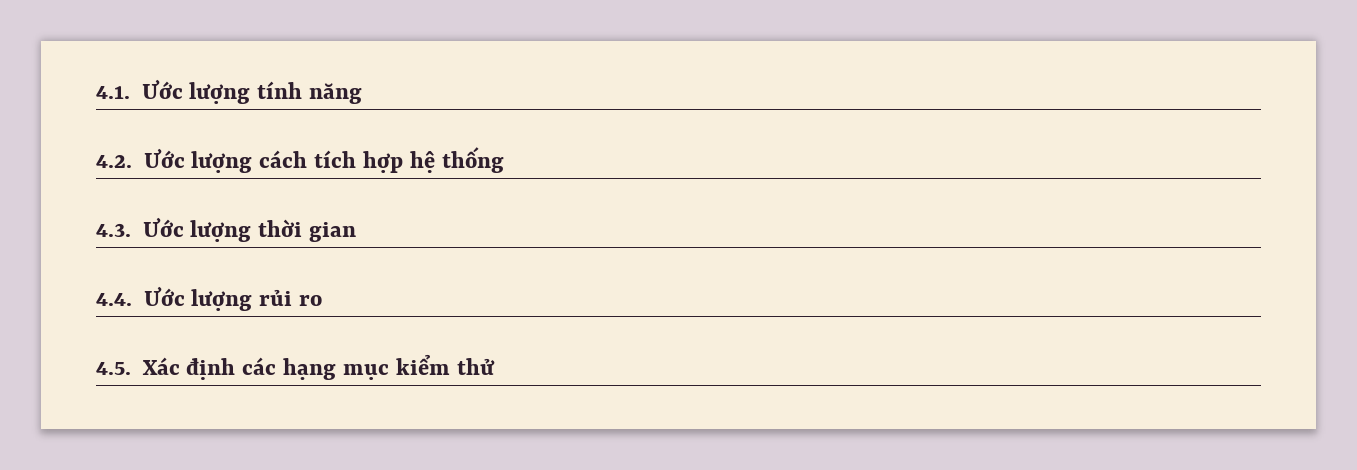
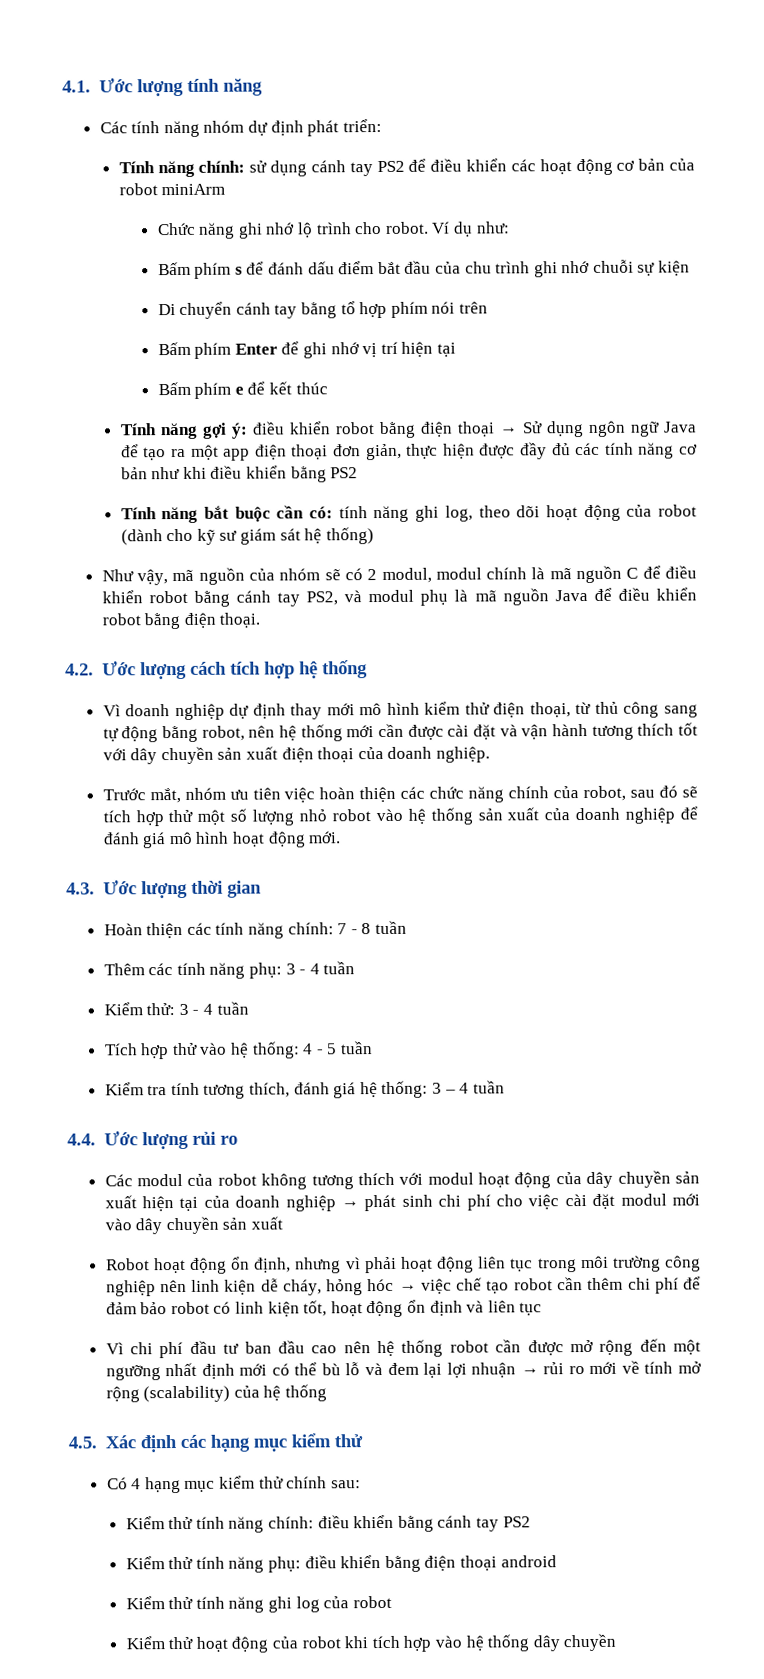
(363, 93) none -> [99,118,382,138] [118,158,695,178] [118,183,226,196] [156,221,510,239] [157,259,691,279] [157,301,488,319] [157,341,456,359] [157,381,328,399] [119,420,697,440] [120,442,698,461] [120,465,359,483] [120,504,698,524] [120,527,374,546] [101,565,697,586] [101,587,697,607] [101,612,261,630] // Các tính năng nhóm dự định phát triển: // Tính năng chính: sử dụng cánh tay PS2 để điều khiển các hoạt động cơ bản của robot miniArm // Chức năng ghi nhớ lộ trình cho robot. Ví dụ như: // Bấm phím s để đánh dấu điểm bắt đầu của chu trình ghi nhớ chuỗi sự kiện // Di chuyển cánh tay bằng tổ hợp phím nói trên // Bấm phím Enter để ghi nhớ vị trí hiện tại // Bấm phím e để kết thúc // Tính năng gợi ý: điều khiển robot bằng điện thoại → Sử dụng ngôn ngữ Java để tạo ra một app điện thoại đơn giản, thực hiện được đầy đủ các tính năng cơ bản như khi điều khiển bằng PS2 // Tính năng bắt buộc cần có: tính năng ghi log, theo dõi hoạt động của robot (dành cho kỹ sư giám sát hệ thống) // Như vậy, mã nguồn của nhóm sẽ có 2 modul, modul chính là mã nguồn C để điều khiển robot bằng cánh tay PS2, và modul phụ là mã nguồn Java để điều khiển robot bằng điện thoại.
(504, 160) none -> [102,701,698,721] [102,722,698,743] [102,746,490,765] [102,785,698,804] [102,806,698,827] [102,831,342,849] // Vì doanh nghiệp dự định thay mới mô hình kiểm thử điện thoại, từ thủ công sang tự động bằng robot, nên hệ thống mới cần được cài đặt và vận hành tương thích tốt với dây chuyền sản xuất điện thoại của doanh nghiệp. // Trước mắt, nhóm ưu tiên việc hoàn thiện các chức năng chính của robot, sau đó sẽ tích hợp thử một số lượng nhỏ robot vào hệ thống sản xuất của doanh nghiệp để đánh giá mô hình hoạt động mới.
(357, 232) none -> [103,920,407,939] [103,961,356,979] [103,1001,249,1016] [103,1041,373,1060] [104,1080,505,1099] // Hoàn thiện các tính năng chính: 7 - 8 tuần // Thêm các tính năng phụ: 3 - 4 tuần // Kiểm thử: 3 - 4 tuần // Tích hợp thử vào hệ thống: 4 - 5 tuần // Kiểm tra tính tương thích, đánh giá hệ thống: 3 – 4 tuần
(323, 300) none -> [104,1170,700,1190] [104,1193,700,1212] [104,1216,284,1235] [105,1255,701,1274] [105,1276,702,1297] [105,1299,543,1318] [105,1338,701,1359] [105,1360,702,1381] [105,1384,328,1403] // Các modul của robot không tương thích với modul hoạt động của dây chuyền sản xuất hiện tại của doanh nghiệp → phát sinh chi phí cho việc cài đặt modul mới vào dây chuyền sản xuất // Robot hoạt động ổn định, nhưng vì phải hoạt động liên tục trong môi trường công nghiệp nên linh kiện dễ cháy, hỏng hóc → việc chế tạo robot cần thêm chi phí để đảm bảo robot có linh kiện tốt, hoạt động ổn định và liên tục // Vì chi phí đầu tư ban đầu cao nên hệ thống robot cần được mở rộng đến một ngưỡng nhất định mới có thể bù lỗ và đem lại lợi nhuận → rủi ro mới về tính mở rộng (scalability) của hệ thống
(495, 366) none -> [106,1475,361,1494] [125,1514,531,1533] [125,1555,557,1573] [125,1595,392,1613] [125,1633,617,1653] // Có 4 hạng mục kiểm thử chính sau: // Kiểm thử tính năng chính: điều khiển bằng cánh tay PS2 // Kiểm thử tính năng phụ: điều khiển bằng điện thoại android // Kiểm thử tính năng ghi log của robot // Kiểm thử hoạt động của robot khi tích hợp vào hệ thống dây chuyền

